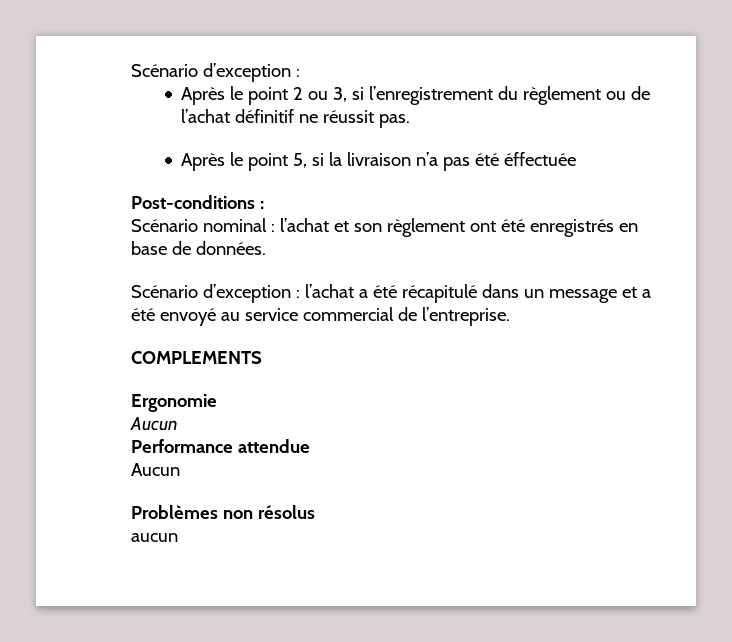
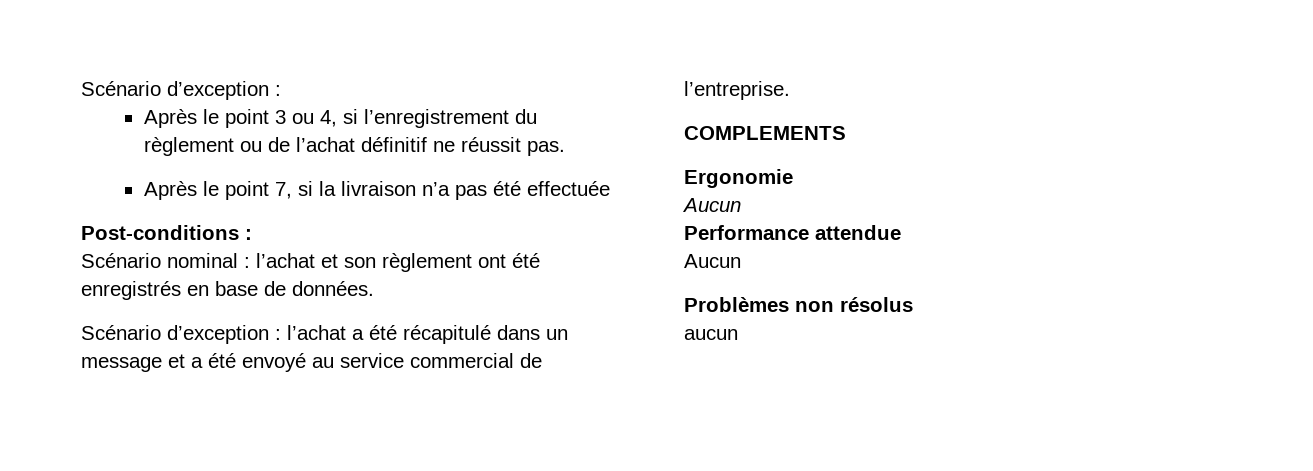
[293,87,348,102] 2 ou 3, -> [274,110,337,127] 3 ou 4,
[293,153,308,168] 5, -> [274,182,292,199] 7,
[504,152,577,166] éffectuée -> [526,181,610,196] effectuée

